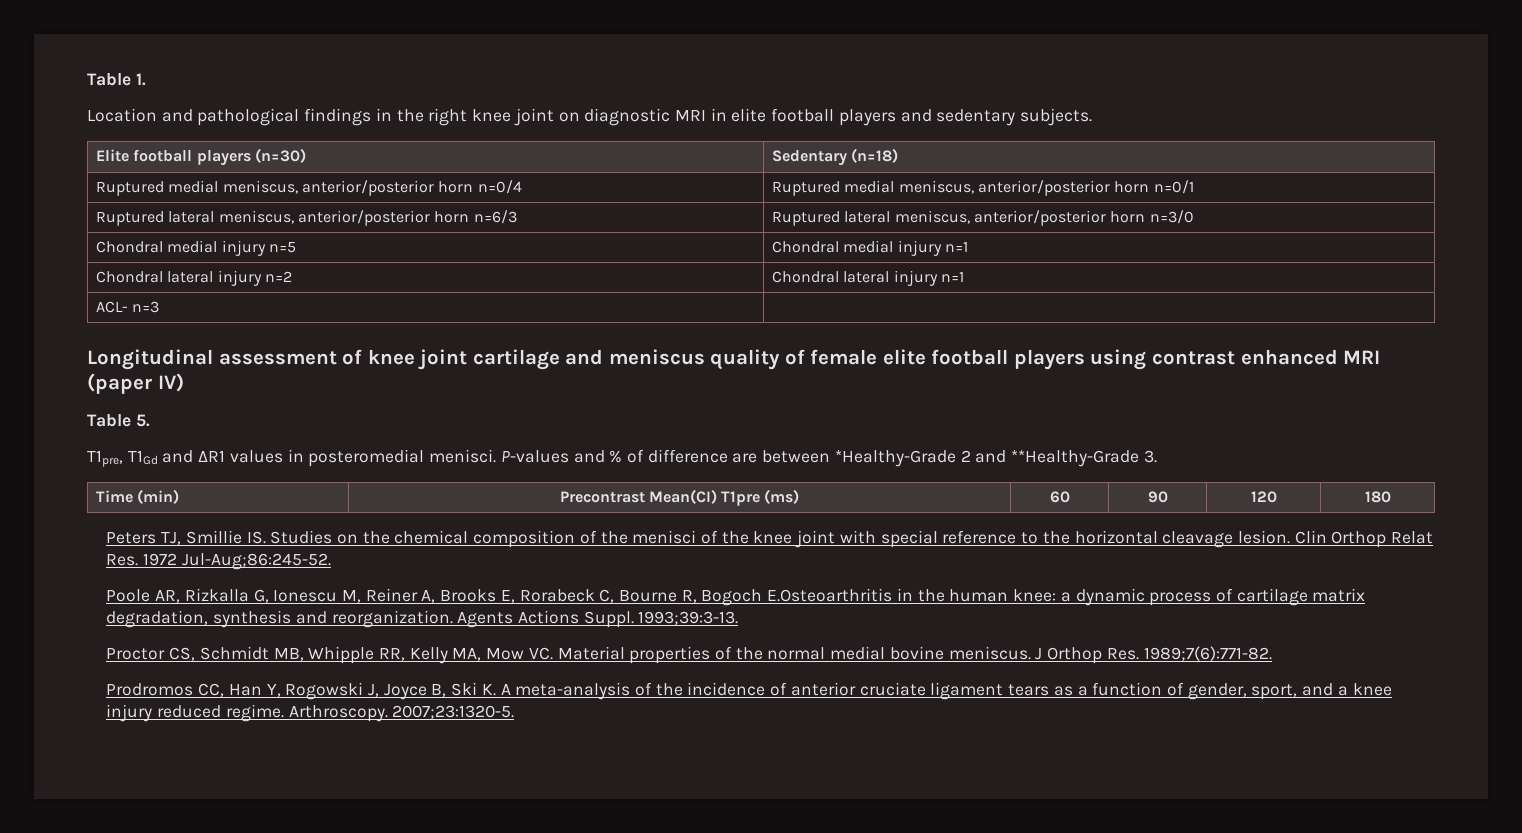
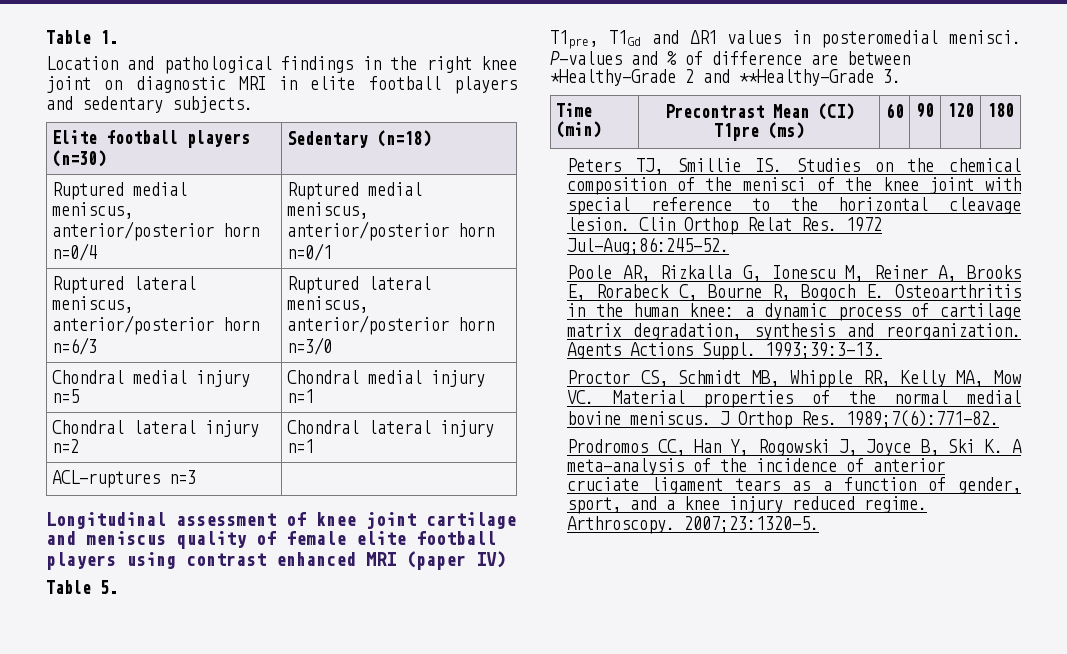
[96,301,129,313] ACL- -> [51,470,160,488] ACL-ruptures
[648,489,717,504] Mean(CI) -> [772,103,854,120] Mean (CI)
[767,588,893,602] E.Osteoarthritis -> [866,284,1021,298] E. Osteoarthritis

